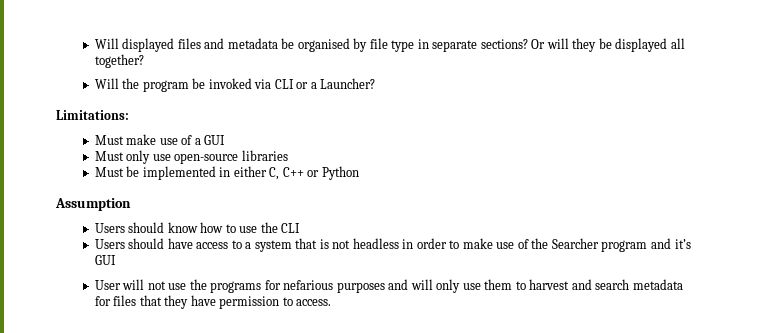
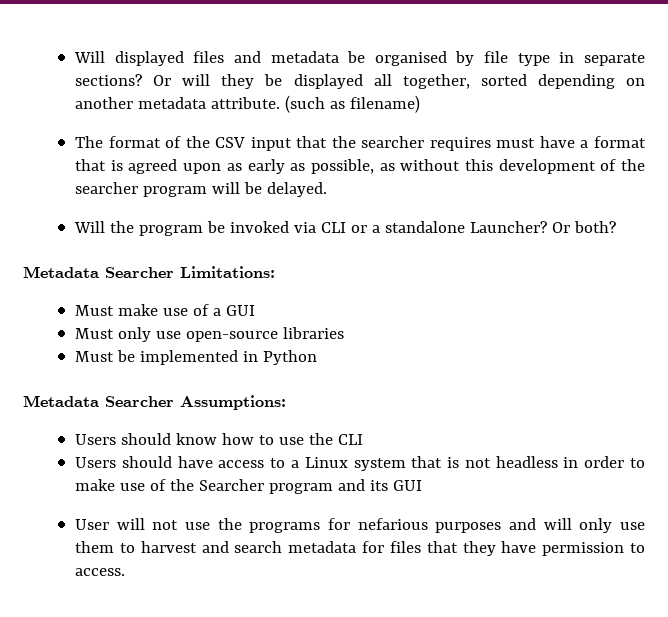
[94,54,144,68] together? -> [402,74,646,89] [75,95,421,113] [75,136,646,151] [75,159,645,174] [75,182,328,197] together, sorted depending on another metadata attribute. (such as filename) // The format of the CSV input that the searcher requires must have a format that is agreed upon as early as possible, as without this development of the searcher program will be delayed.
(317, 85) none -> [385,221,466,233] standalone
(376, 83) // -> [552,221,617,233] [23,266,174,278] Or both? // Metadata Searcher
[233,166,359,180] [55,198,131,211] either C, C++ or Python // Assumption -> [263,350,318,365] [23,395,286,410] Python // Metadata Searcher Assumptions:
(252, 245) none -> [304,457,348,468] Linux
[674,239,691,249] it’s -> [370,480,389,491] its

